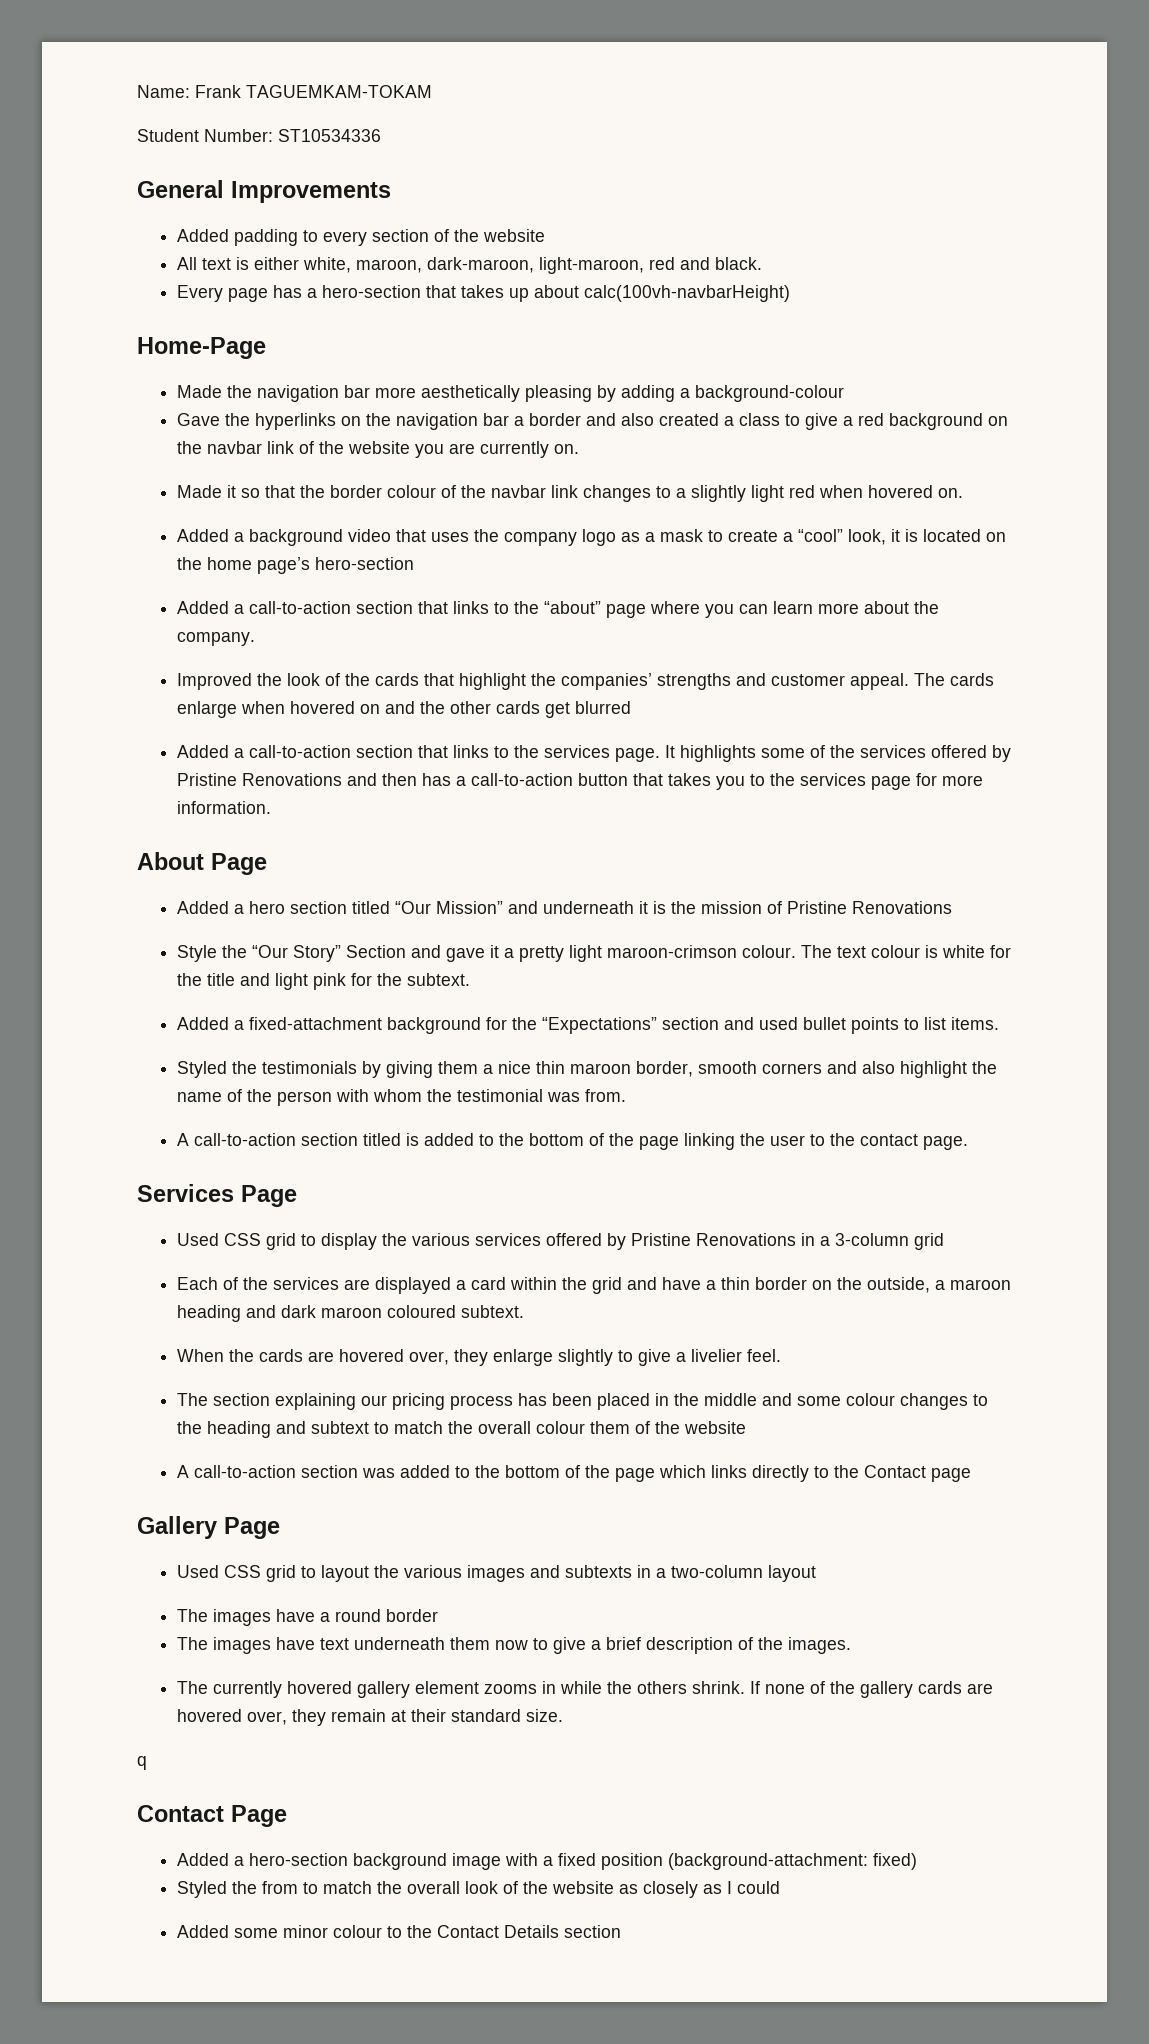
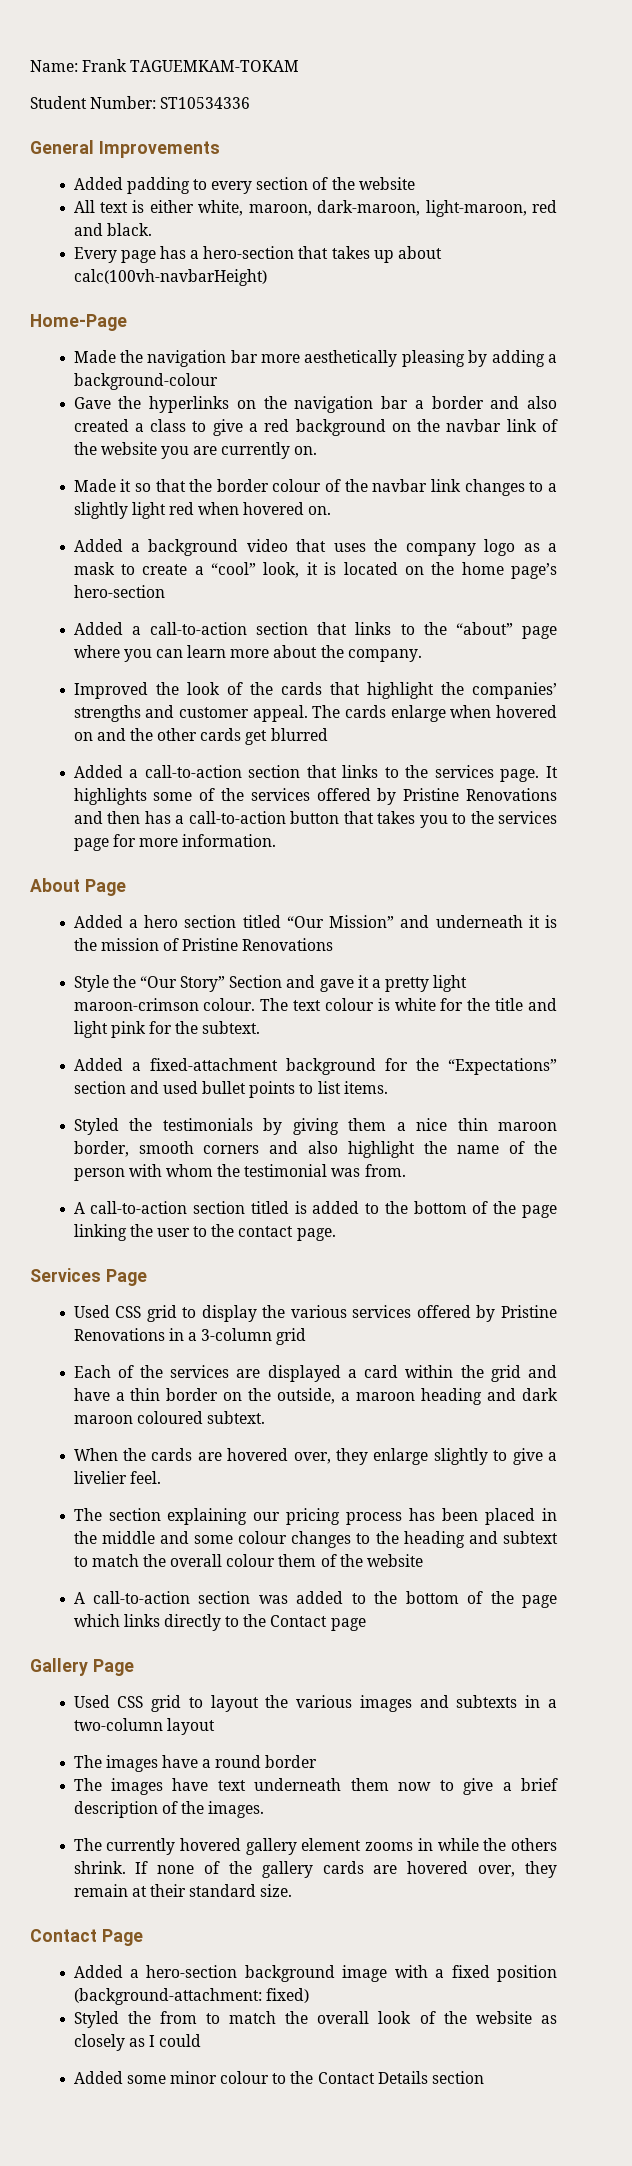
[137,1756,147,1770] // q -> (293, 1890) none

